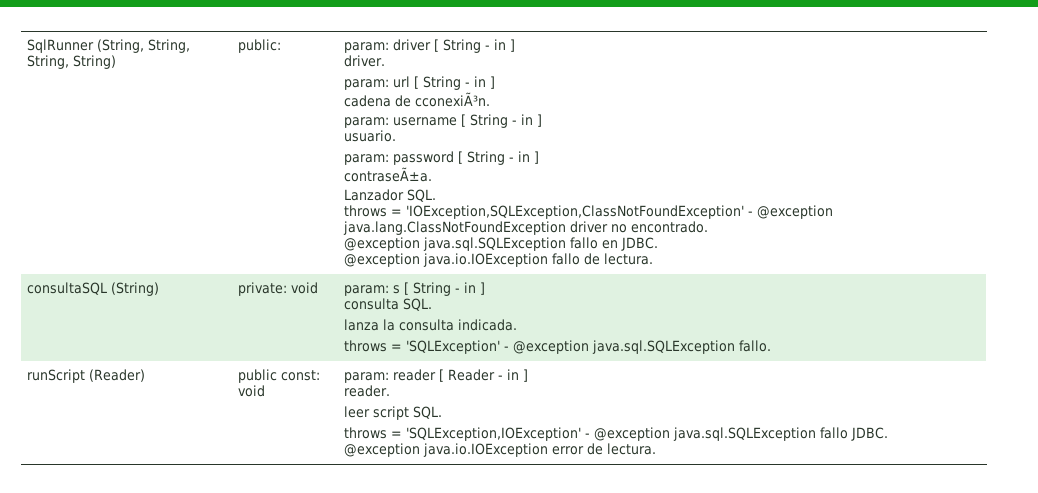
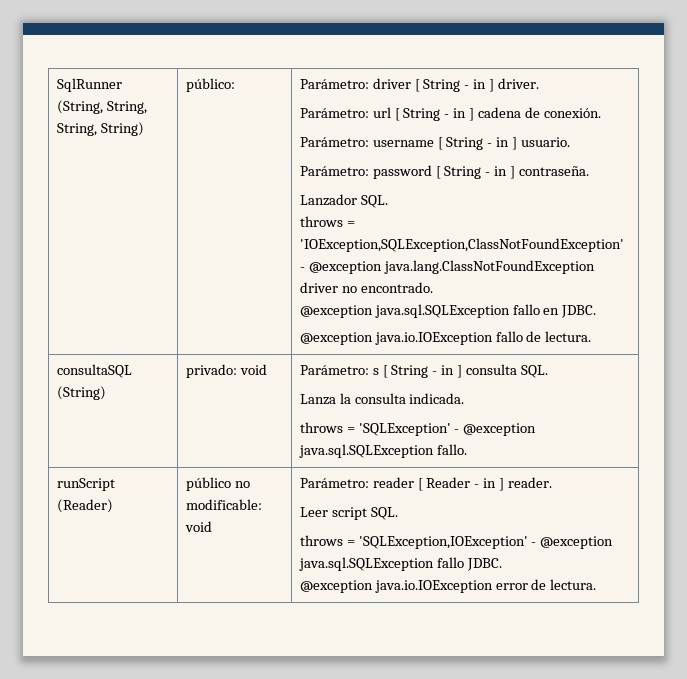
[238,39,282,53] [344,42,390,53] public: | param: -> [185,78,235,92] [299,79,369,89] público: | Parámetro:
(516, 45) // -> (495, 85) none
[344,79,390,90] param: -> [299,108,369,118] Parámetro:
(496, 82) // -> (475, 114) none
[415,92,491,107] [344,117,390,128] cconexiÃ³n. // param: -> [543,108,601,118] [299,137,369,147] conexión. // Parámetro:
(543, 120) // -> (518, 143) none
[344,154,390,165] param: -> [299,166,369,176] Parámetro:
[344,167,433,182] // contraseÃ±a. -> [519,166,590,176] contraseña.
[238,282,319,296] [344,285,390,296] private: void | param: -> [185,364,267,378] [299,365,369,375] privado: void | Parámetro:
(486, 288) // -> (463, 371) none
[344,319,380,331] lanza -> [299,394,336,405] Lanza
[238,369,321,383] [238,385,266,397] [344,372,390,383] public const: void | param: -> [185,477,250,491] [185,499,262,510] [184,521,212,532] [299,478,369,488] público no modificable: void | Parámetro:
(529, 375) // -> (505, 484) none
[344,406,371,418] leer -> [299,507,328,517] Leer

